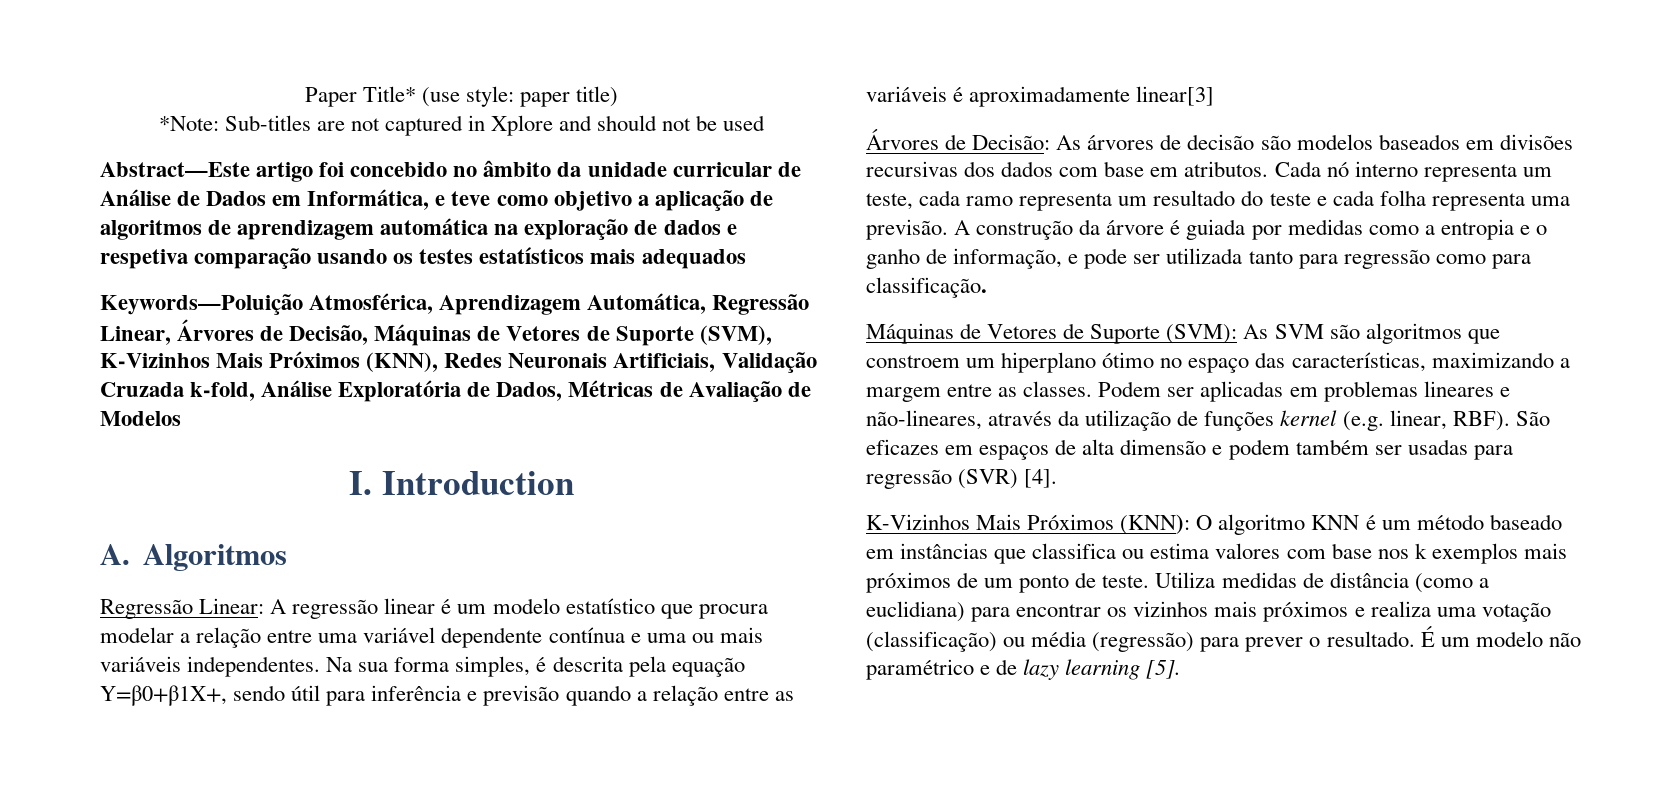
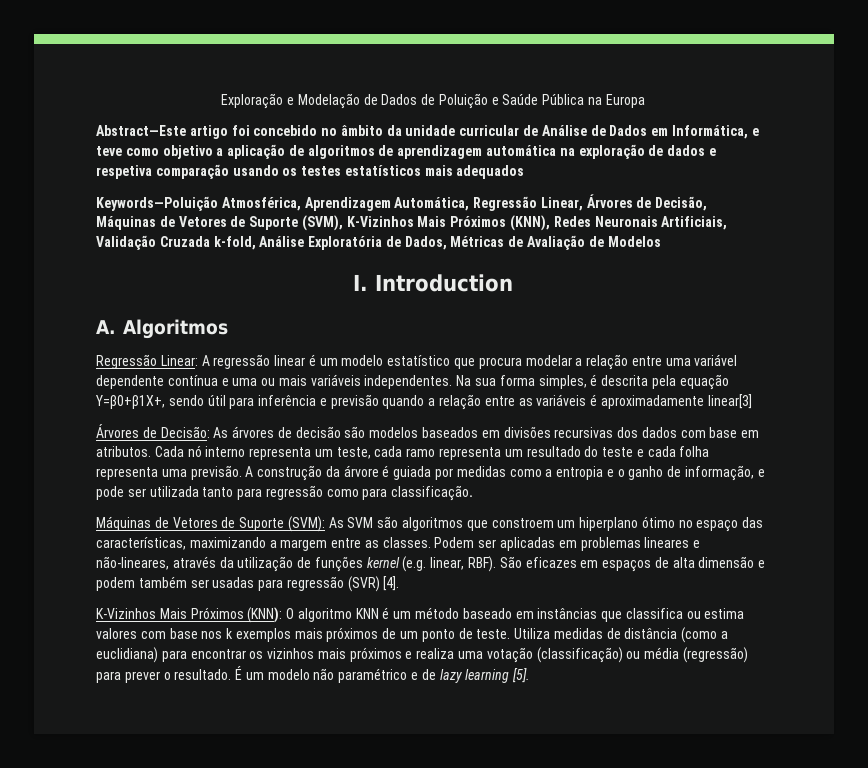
[304,86,619,107] [158,115,766,136] Paper Title* (use style: paper title) // *Note: Sub-titles are not captured in Xplore and should not be used -> [221,93,645,109] Exploração e Modelação de Dados de Poluição e Saúde Pública na Europa

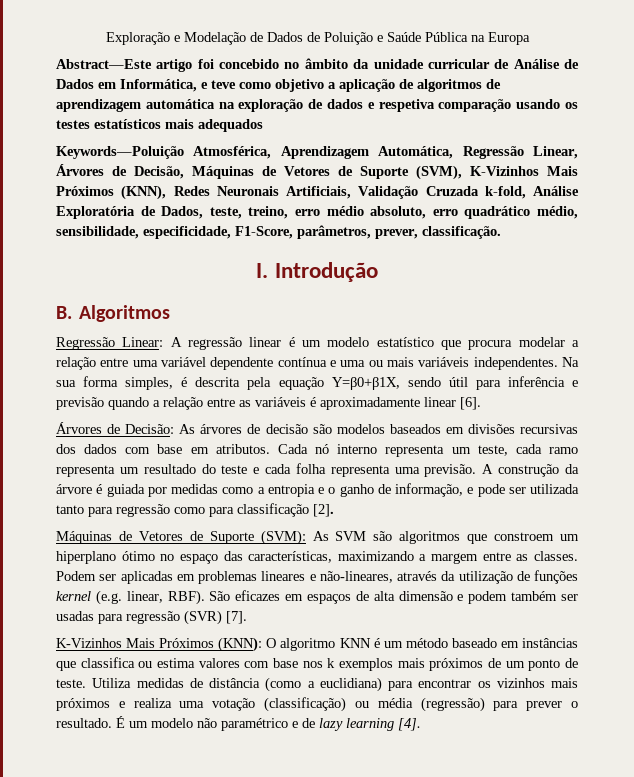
[450,235,661,250] Métricas de Avaliação de Modelos -> [209,206,579,219] [56,225,501,239] teste, treino, erro médio absoluto, erro quadrático médio, sensibilidade, especificidade, F1-Score, parâmetros, prever, classificação.
[375,274,513,292] [96,320,116,334] Introduction // A. -> [274,262,378,282] [56,306,72,319] Introdução // B.
[95,395,165,409] Y=β0+β1X+, -> [331,377,400,390] Y=β0+β1X,
[707,394,752,409] linear[3] -> [424,397,481,410] linear [6].
[391,485,474,501] classificação. -> [237,503,334,517] classificação [2].
[383,576,400,591] [4]. -> [226,611,247,624] [7].
[512,668,531,683] [5]. -> [398,718,421,731] [4].

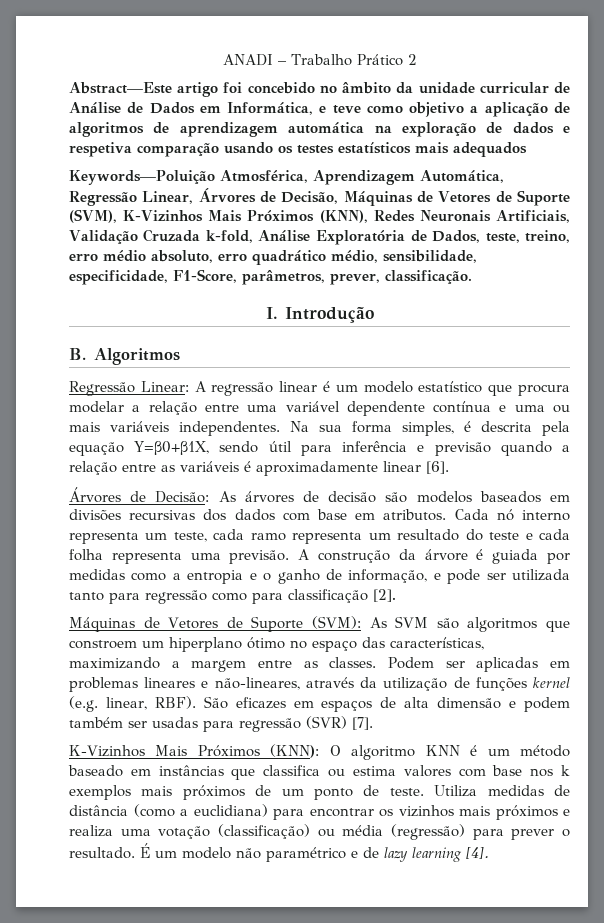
[105,32,530,45] Exploração e Modelação de Dados de Poluição e Saúde Pública na Europa -> [222,54,417,66] ANADI – Trabalho Prático 2

